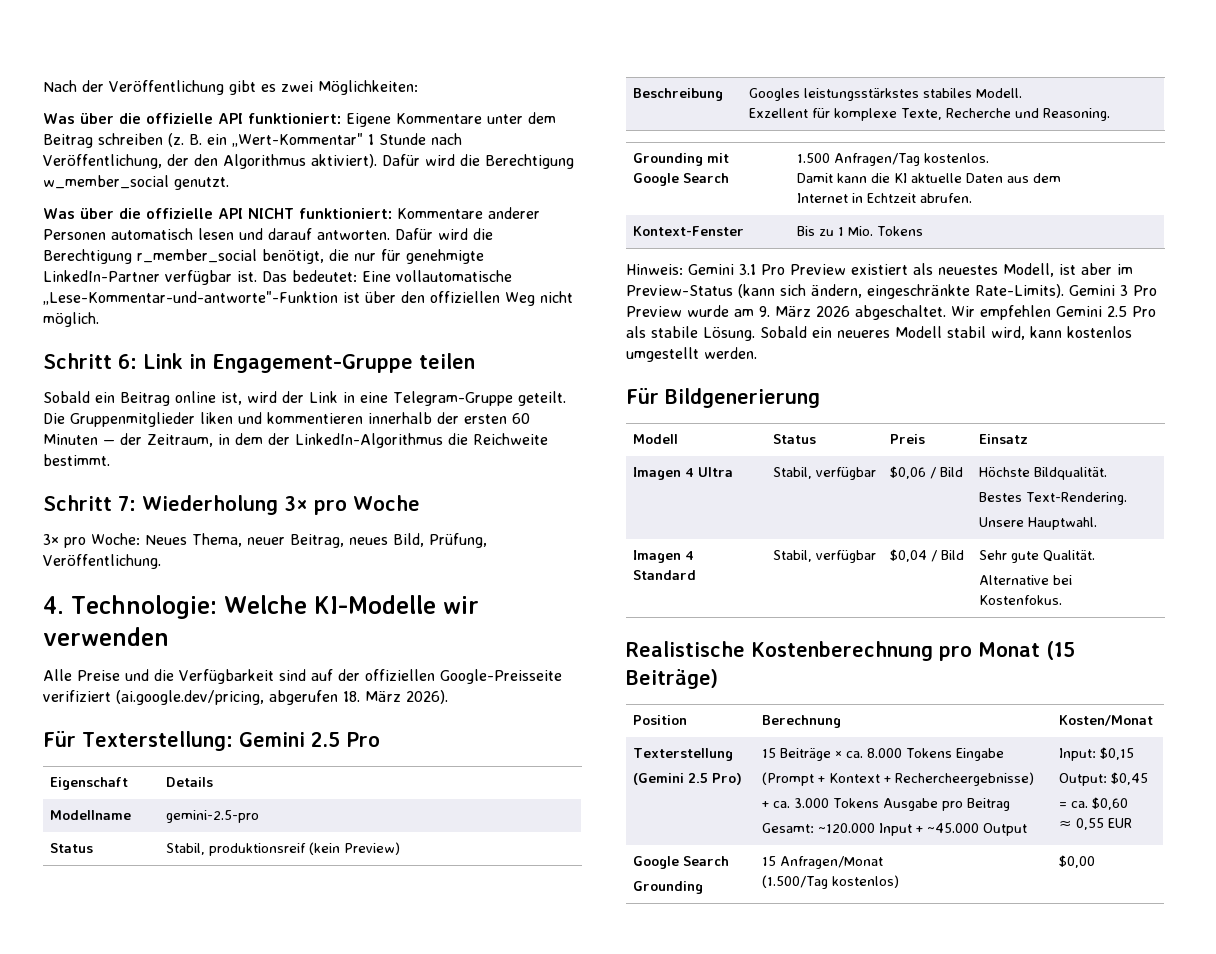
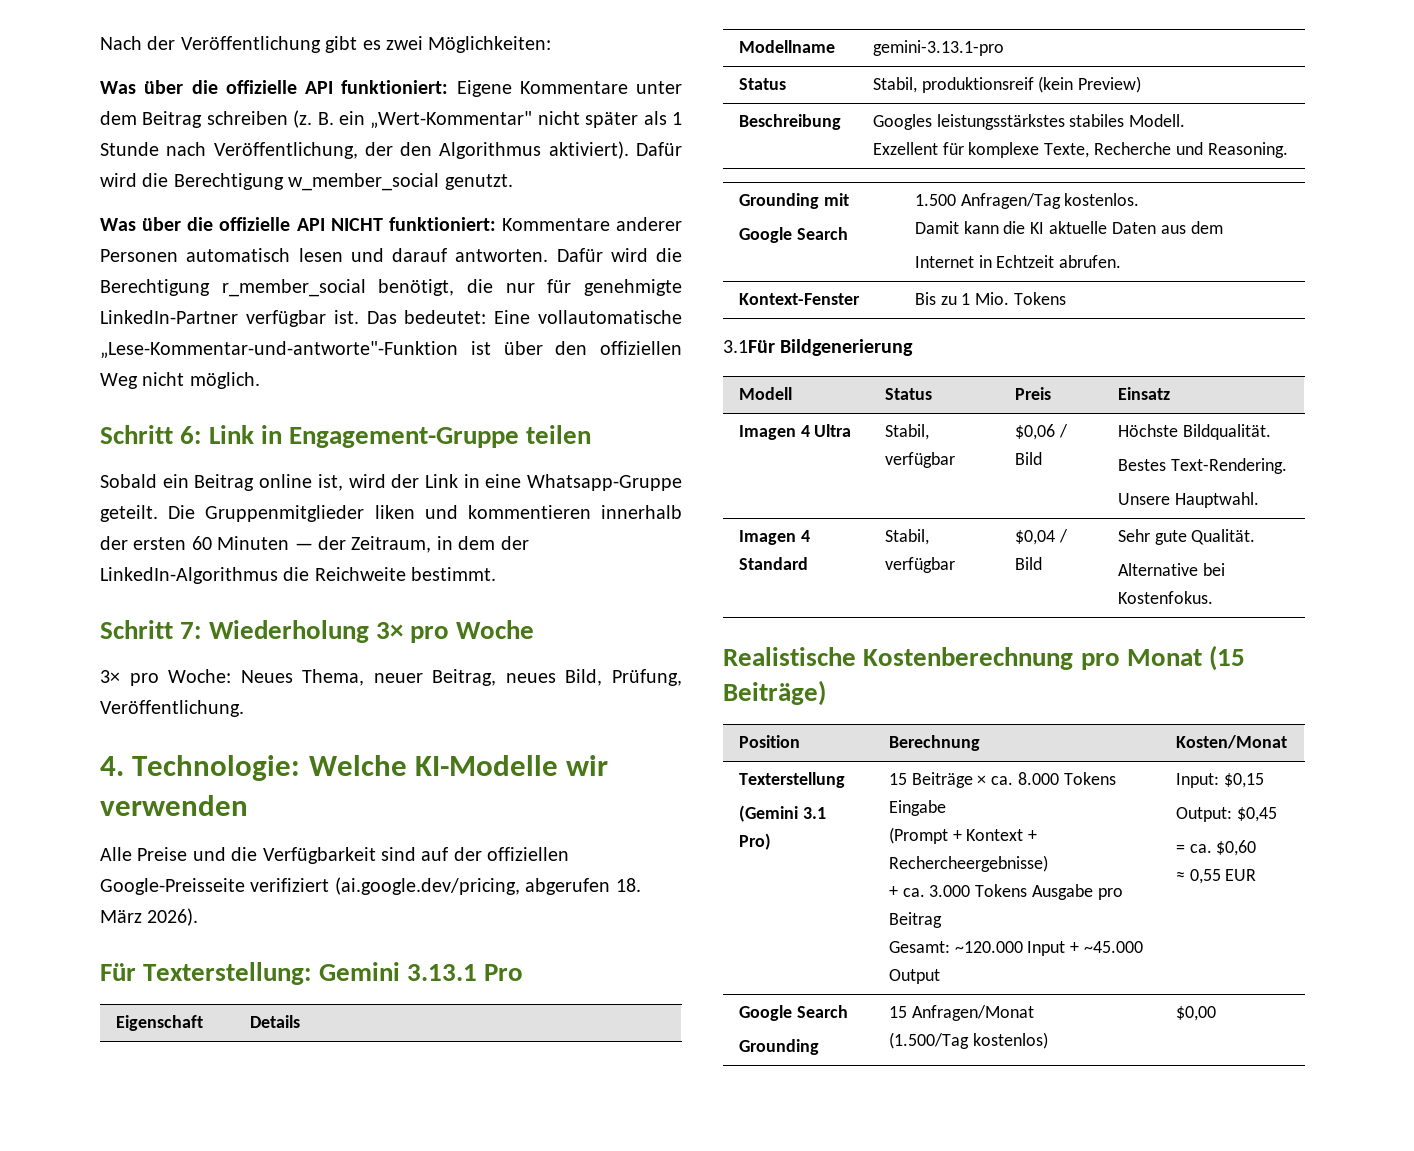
(363, 140) none -> [537,111,667,128] nicht später als
[393,391,513,406] Telegram-Gruppe -> [527,474,682,491] Whatsapp-Gruppe
[310,732,340,747] 2.5 -> [406,964,477,981] 3.13.1
[166,810,260,823] gemini-2.5-pro -> [872,40,1004,56] gemini-3.13.1-pro
[626,263,1133,277] [626,284,1157,299] [626,305,1156,320] [626,326,1132,341] [626,347,757,362] [626,388,659,404] Hinweis: Gemini 3.1 Pro Preview existiert als neuestes Modell, ist aber im Preview-Status (kann sich ändern, eingeschränkte Rate-Limits). Gemini 3 Pro Preview wurde am 9. März 2026 abgeschaltet. Wir empfehlen Gemini 2.5 Pro als stabile Lösung. Sobald ein neueres Modell stabil wird, kann kostenlos umgestellt werden. // Für -> [723,340,775,353] 3.1Für
[688,773,709,783] 2.5 -> [802,807,826,819] 3.1

